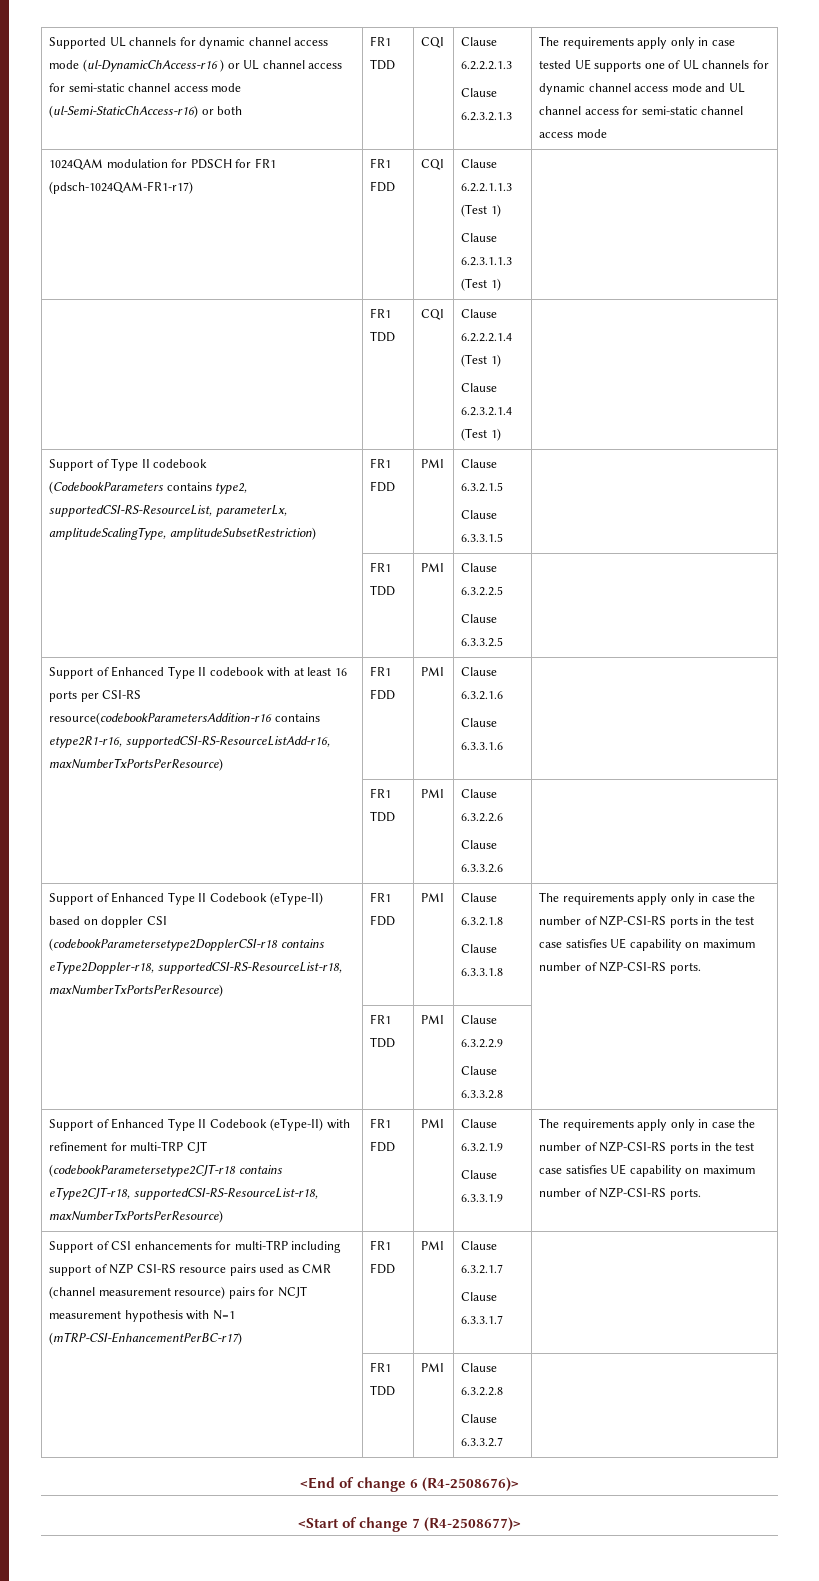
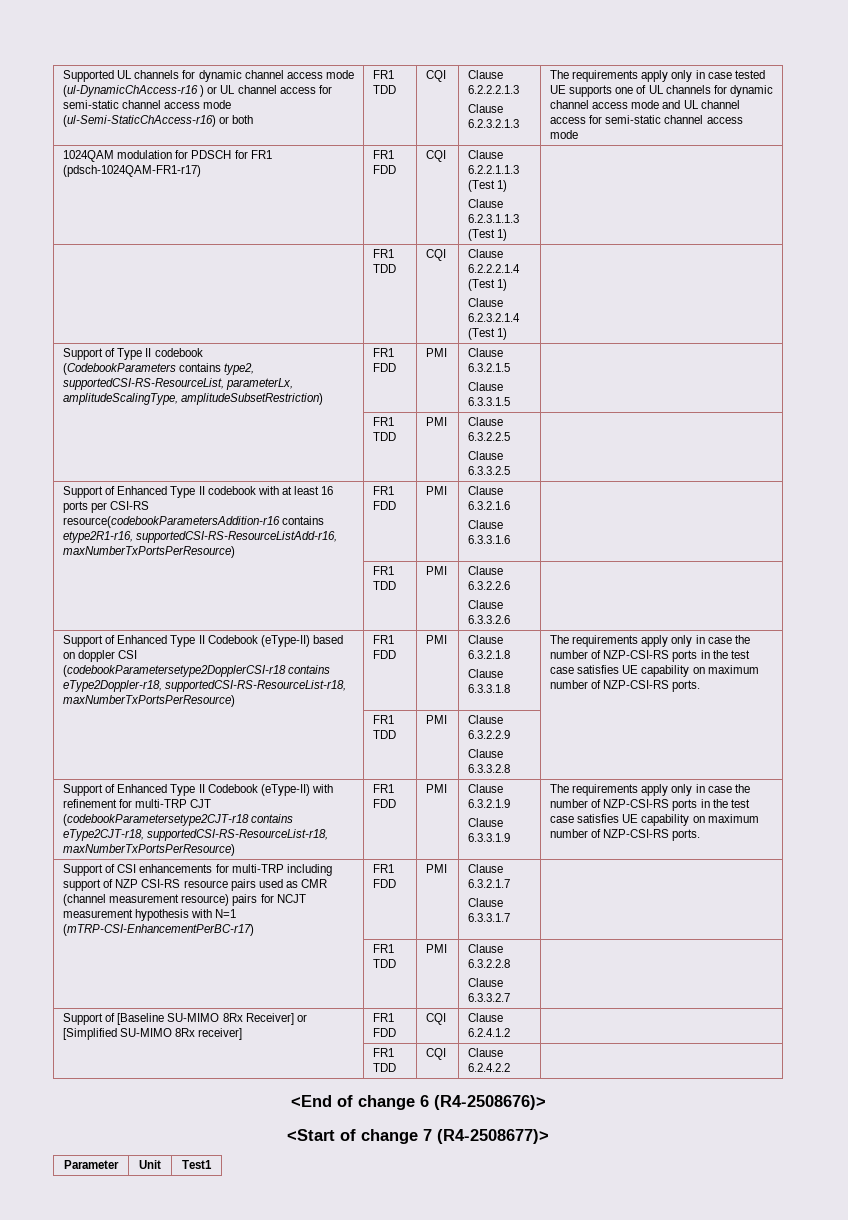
(504, 1442) none -> [63,1013,307,1025] [63,1028,243,1040] [373,1013,395,1022] [373,1028,397,1037] [426,1013,447,1025] [468,1013,504,1022] [468,1028,511,1037] [373,1048,395,1057] [373,1063,397,1072] [426,1048,447,1060] [468,1048,504,1057] [468,1063,511,1072] // Support of [Baseline SU-MIMO 8Rx Receiver] or [Simplified SU-MIMO 8Rx receiver] | FR1 FDD | CQI | Clause 6.2.4.1.2 | // | FR1 TDD | CQI | Clause 6.2.4.2.2 |
(522, 1524) none -> [64,1160,119,1169] [139,1160,161,1169] [182,1160,212,1169] // Parameter | Unit | Test1

